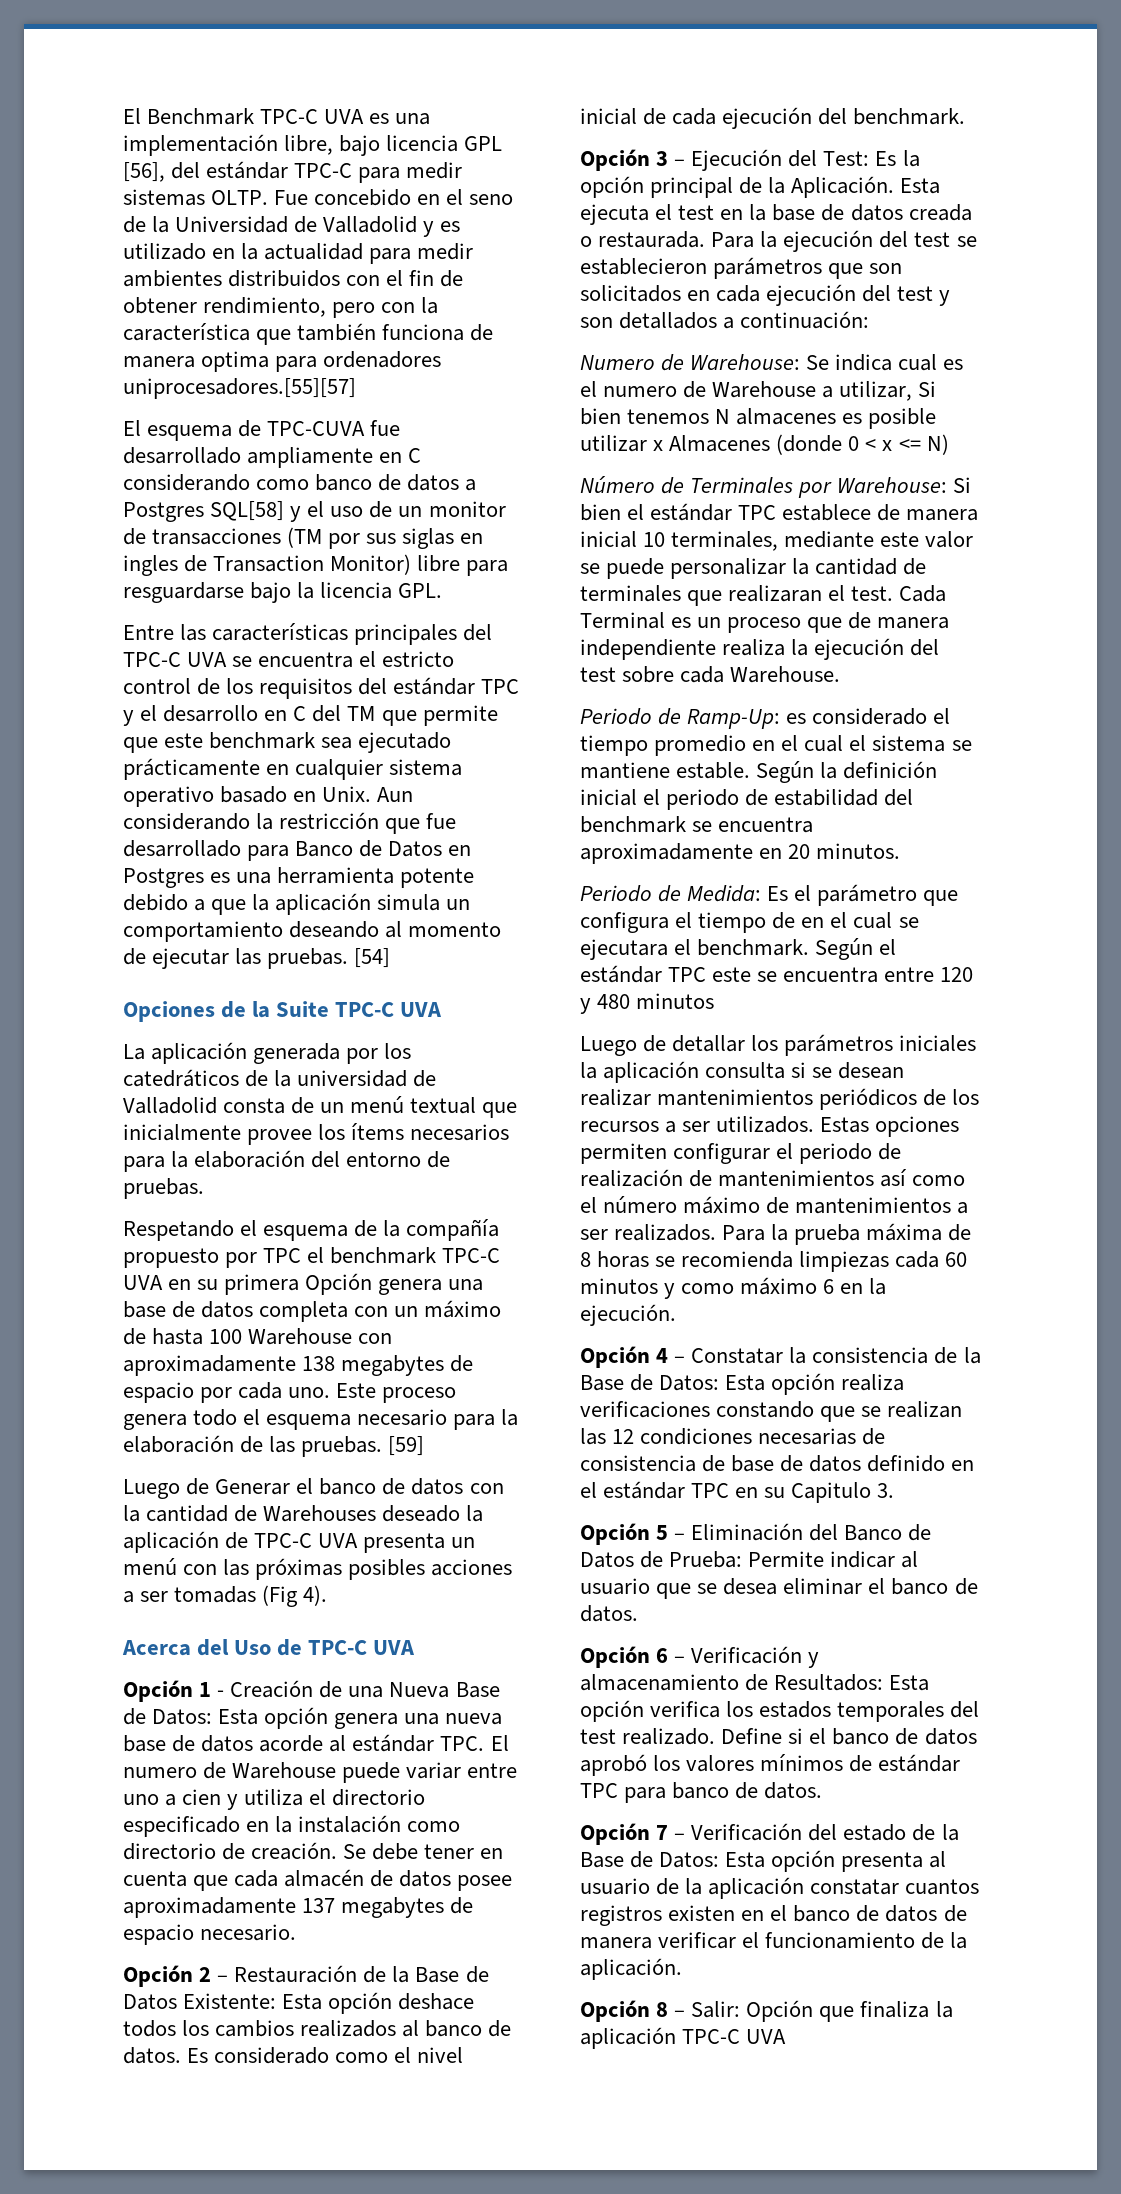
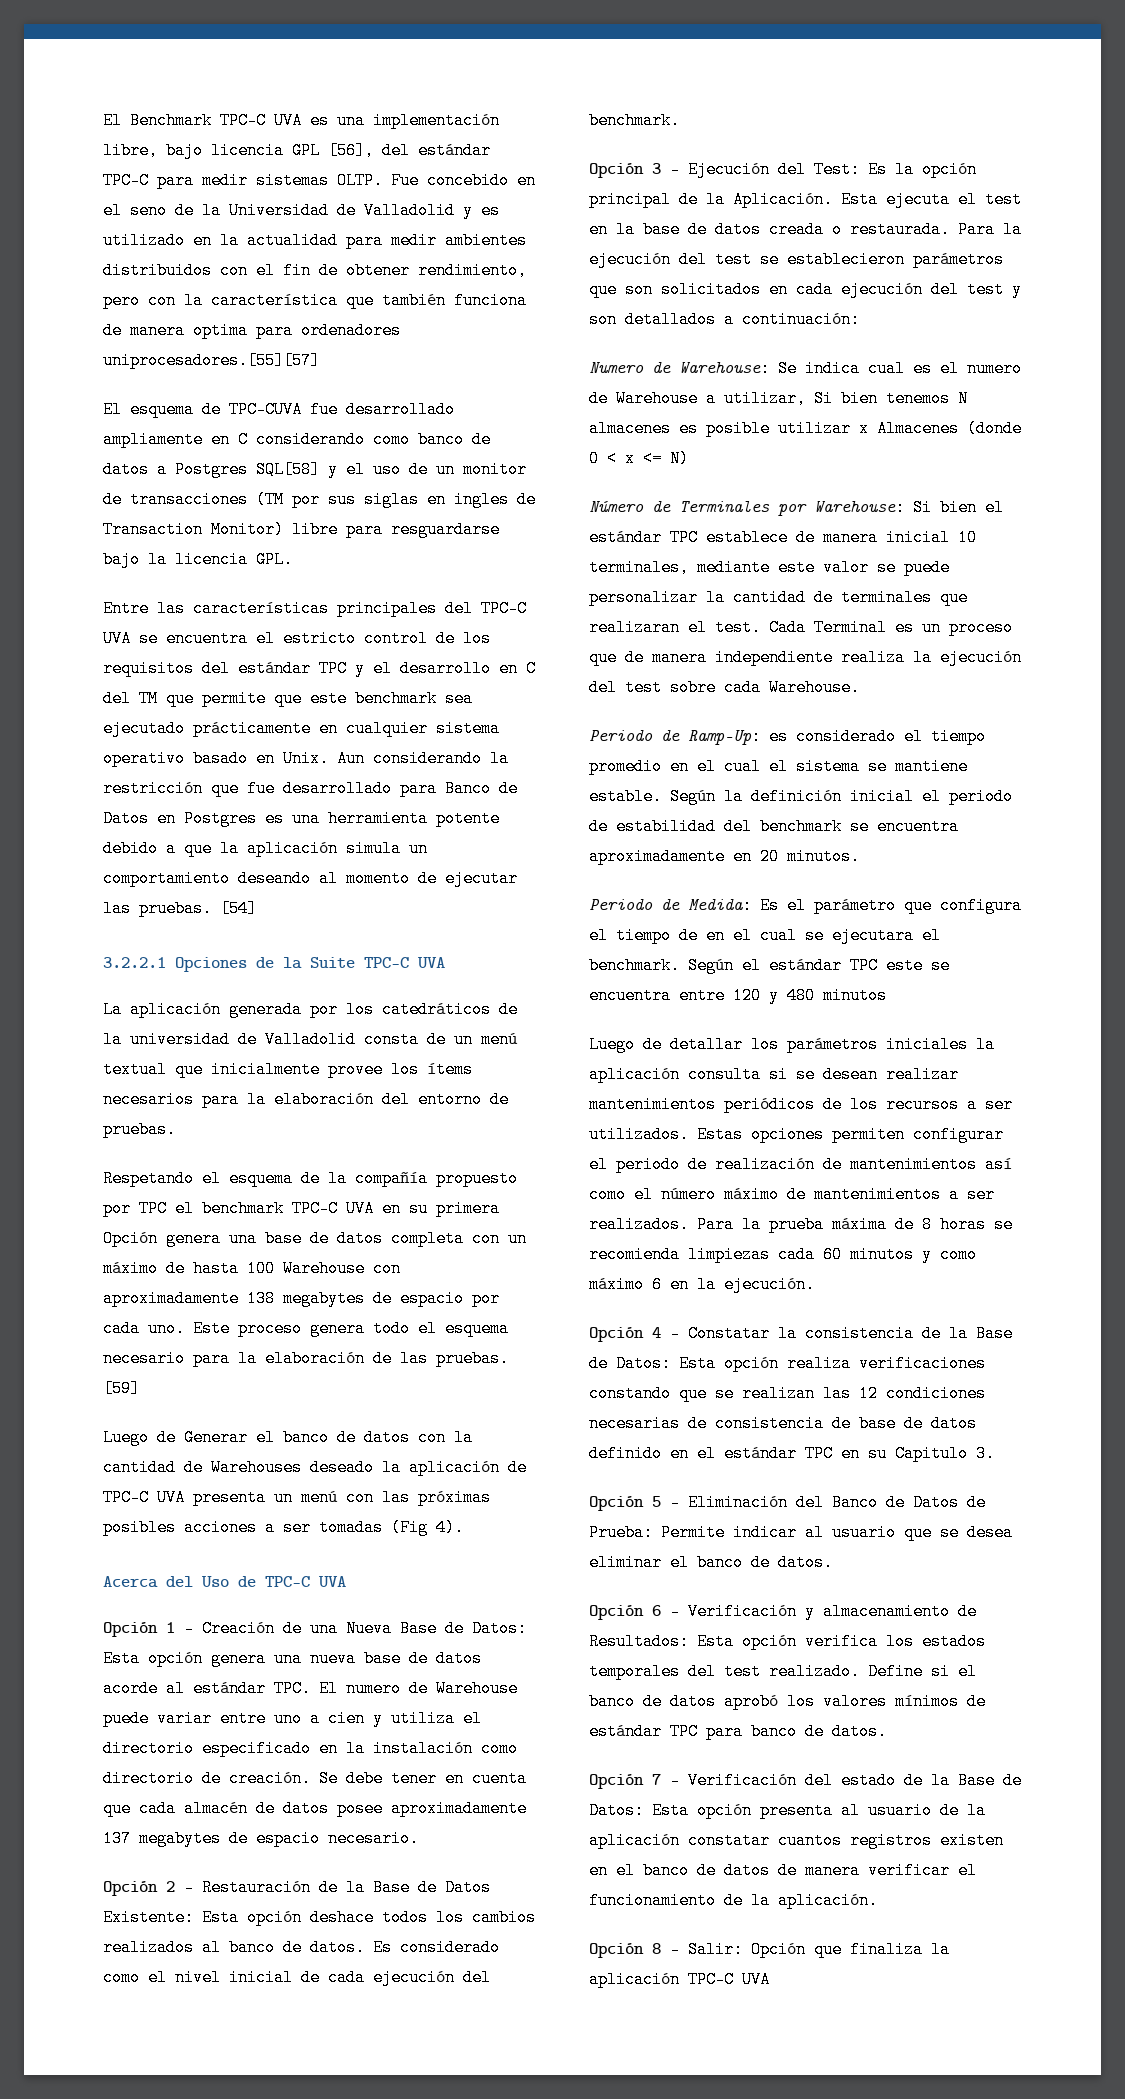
(391, 958) none -> [103,957,166,968] 3.2.2.1

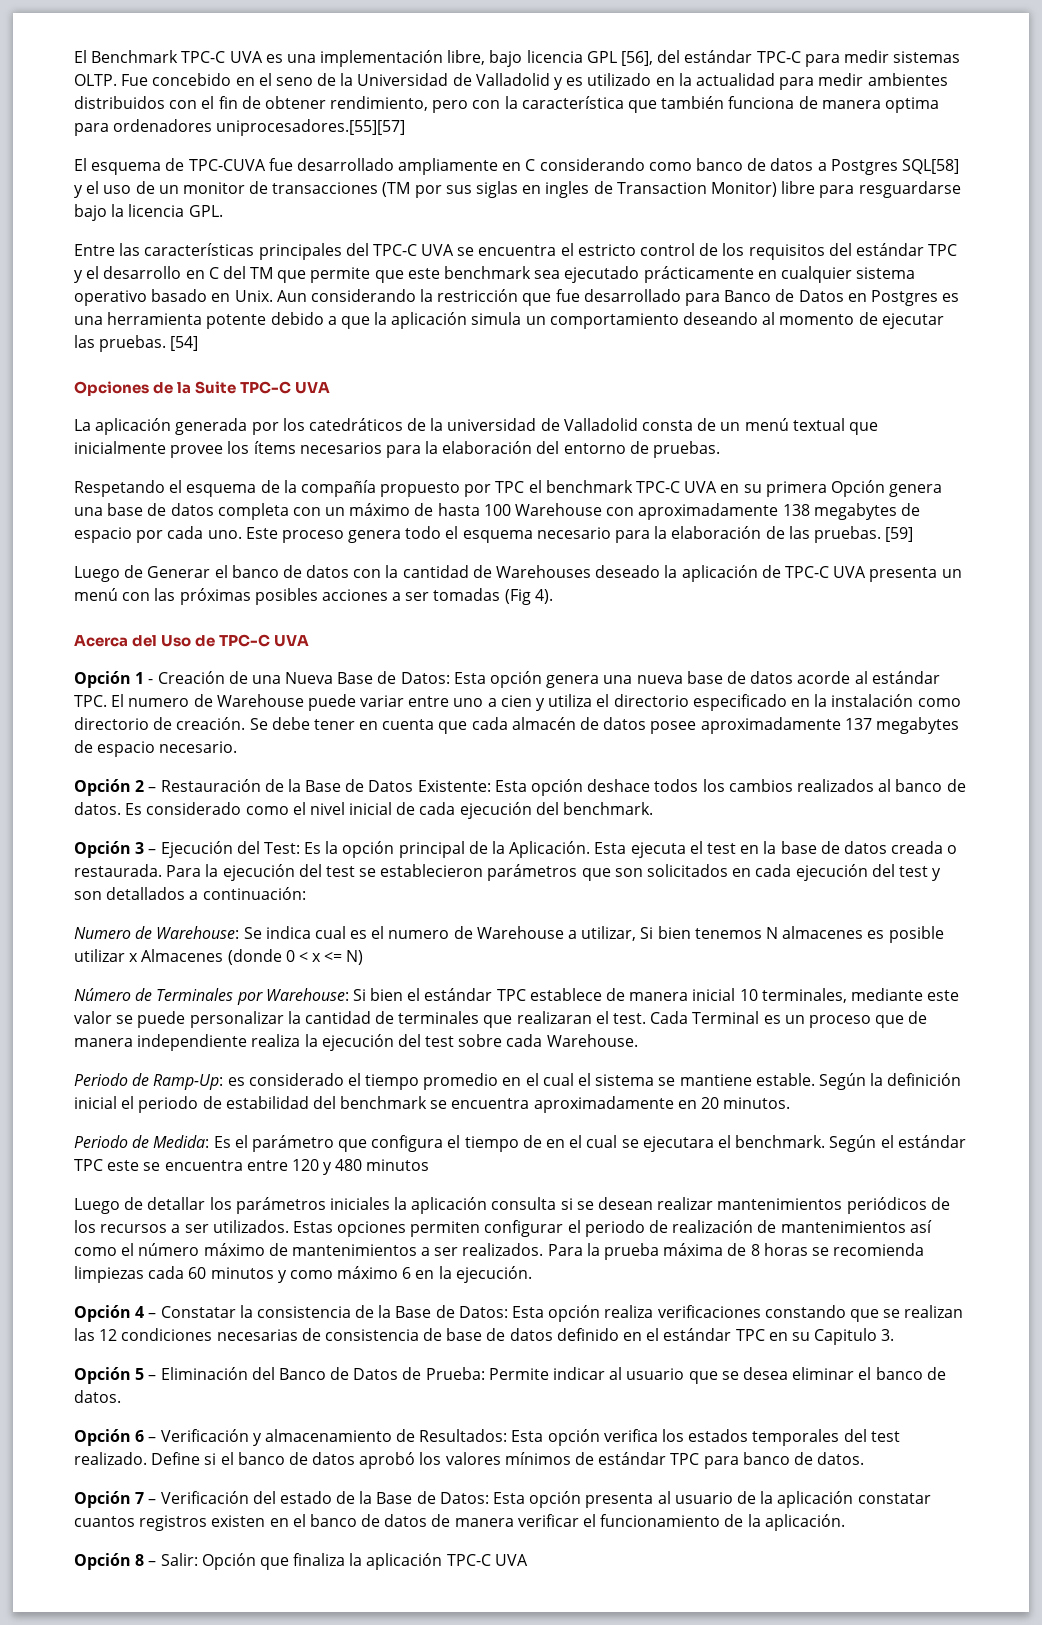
[103,957,166,968] 3.2.2.1 -> (199, 343) none

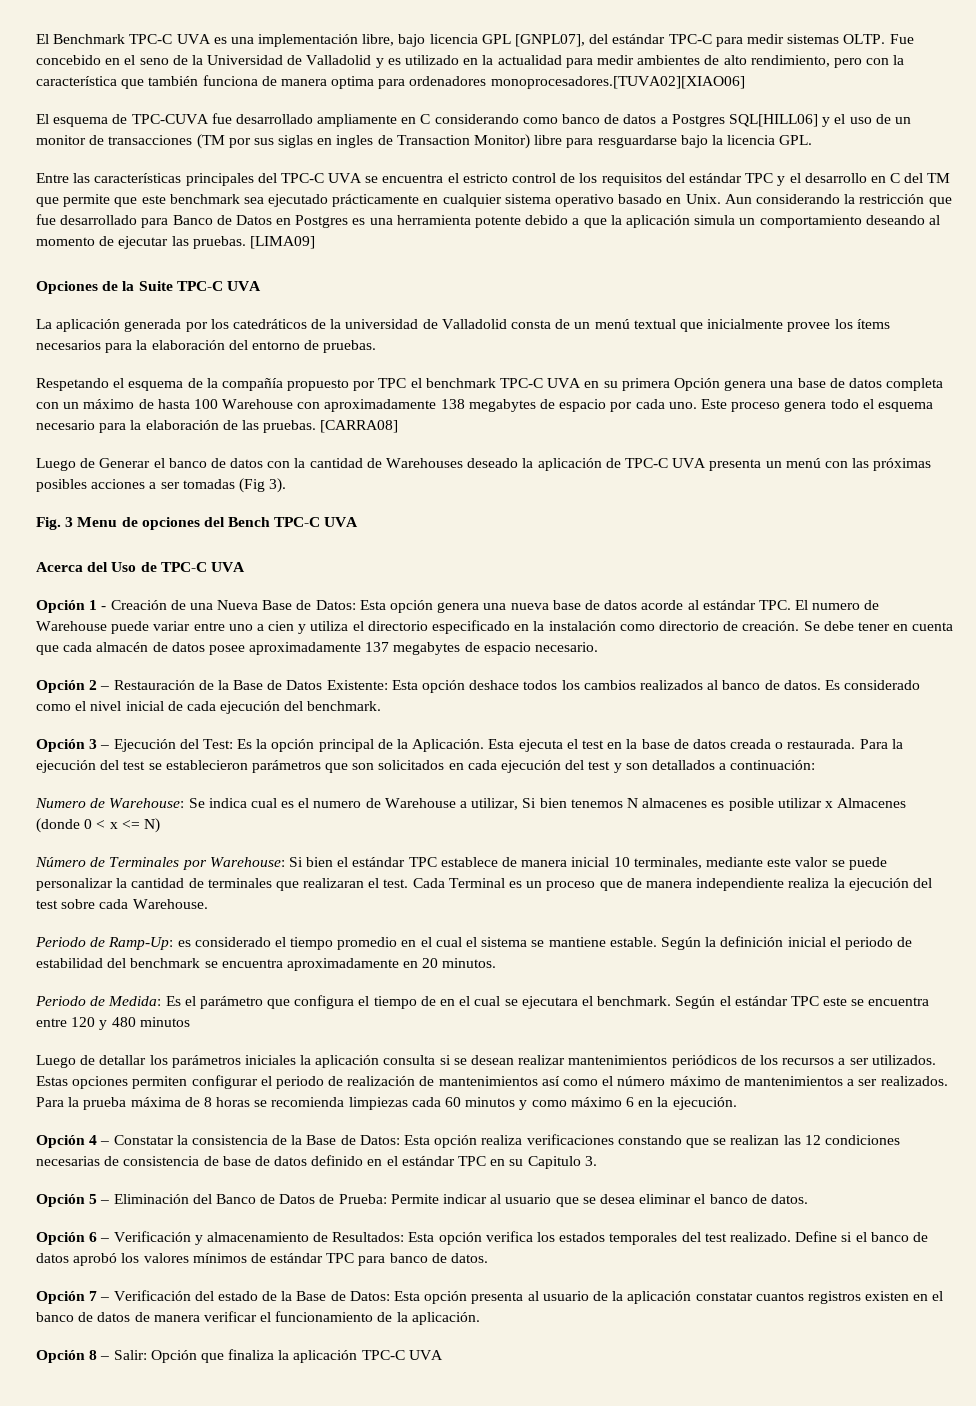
[621,51,654,66] [56], -> [515,34,586,47] [GNPL07],
[74,96,326,109] distribuidos con el fin de obtener -> [704,55,747,65] de alto
[216,119,406,136] uniprocesadores.[55][57] -> [490,76,745,89] monoprocesadores.[TUVA02][XIAO06]
[901,159,959,174] SQL[58] -> [728,114,818,127] SQL[HILL06]
[170,336,199,351] [54] -> [249,236,315,249] [LIMA09]
[885,527,914,542] [59] -> [320,420,399,433] [CARRA08]
[534,589,553,604] 4). -> [269,478,287,493] [36,517,359,530] 3). // Fig. 3 Menu de opciones del Bench TPC-C UVA

